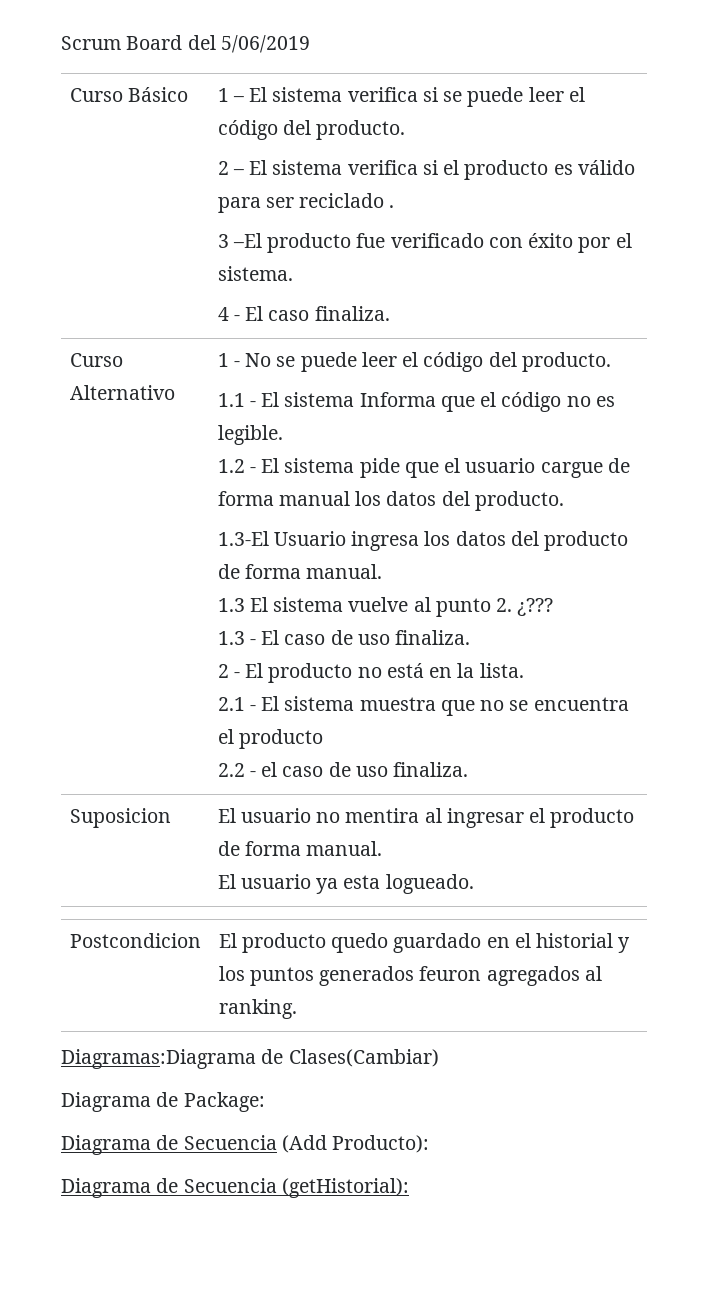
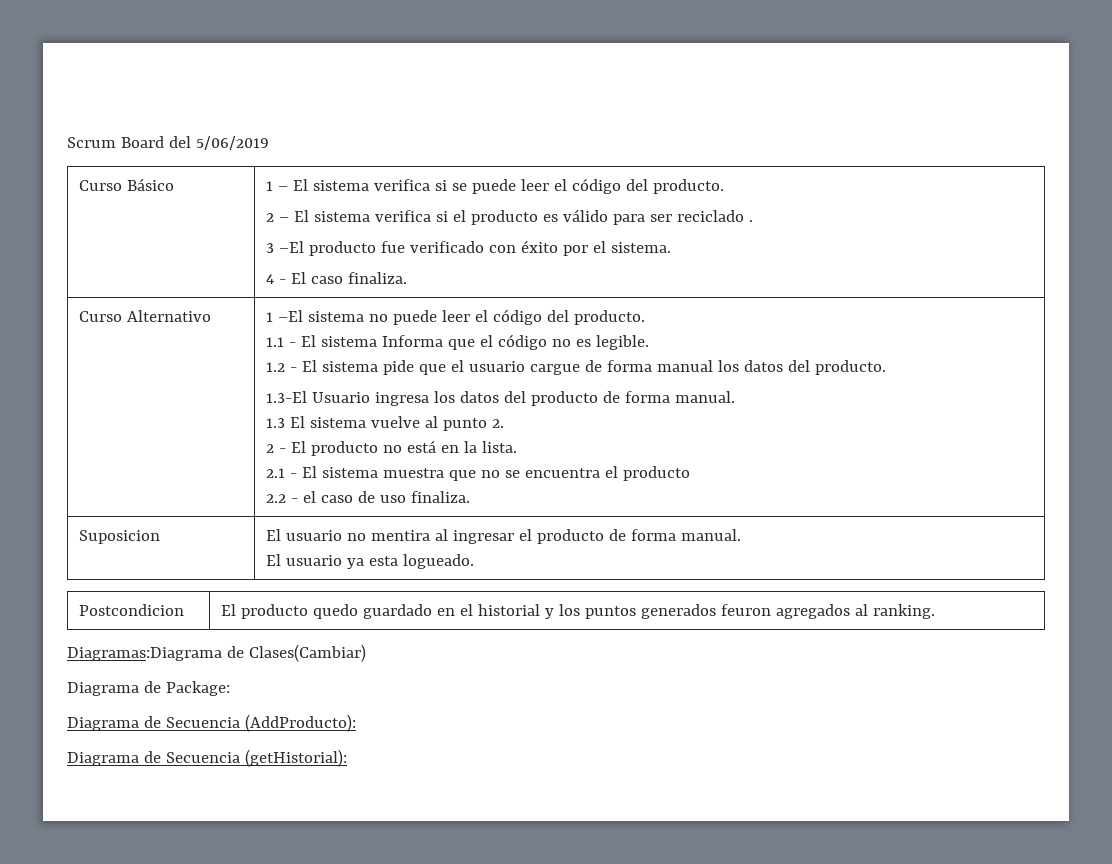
[233,353,296,367] - No se -> [278,310,389,322] –El sistema no
[517,598,554,616] [217,630,471,645] ¿??? // 1.3 - El caso de uso finaliza. -> (505, 423) none
[281,1135,430,1153] (Add Producto): -> [244,714,356,732] (AddProducto):

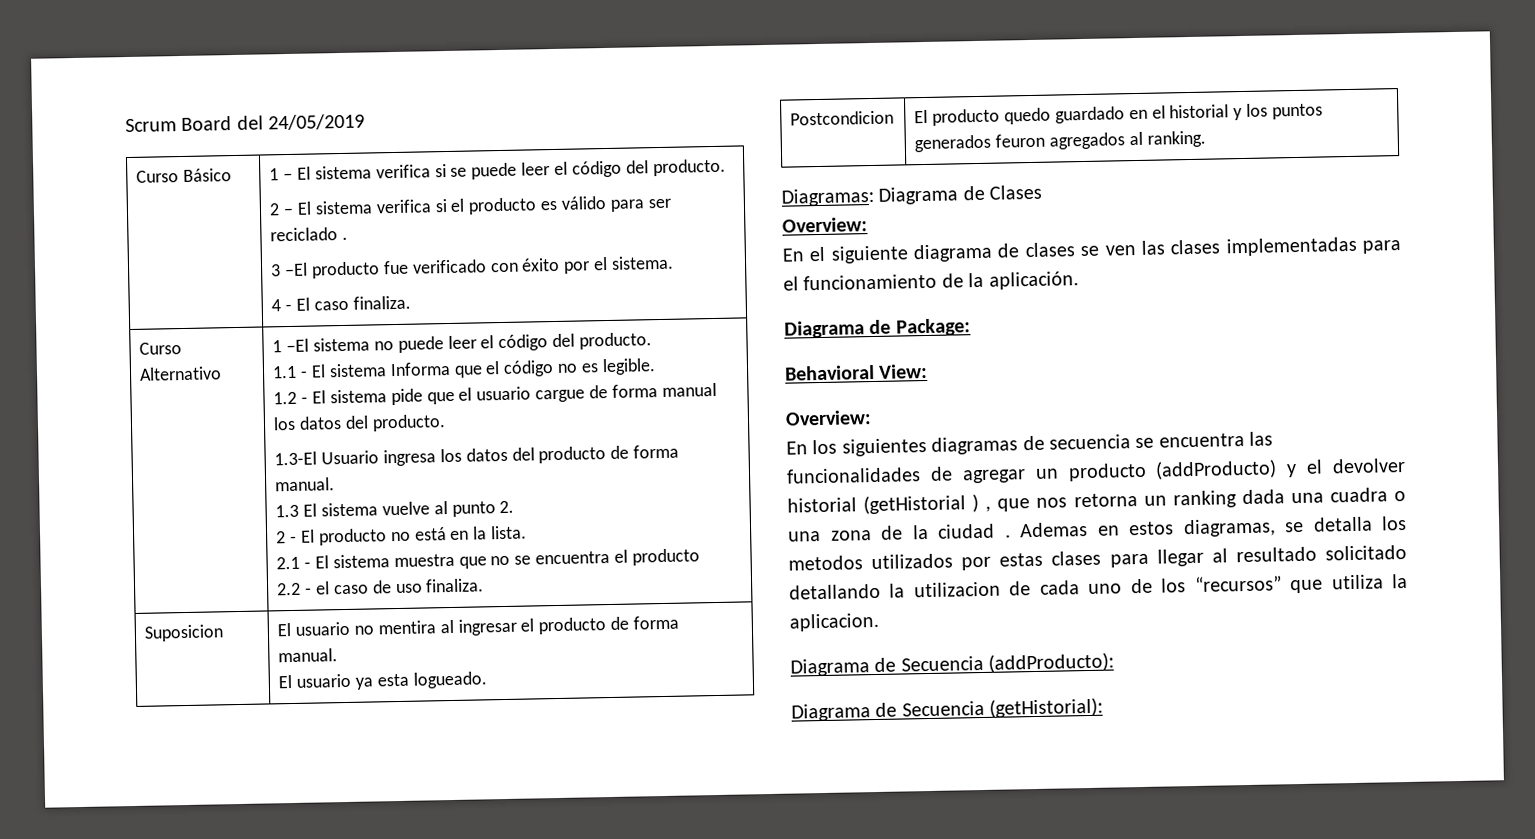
[195,136,269,150] 5/06/2019 -> [268,113,366,131] 24/05/2019
[67,644,366,662] [67,681,230,696] [67,714,356,732] Diagramas:Diagrama de Clases(Cambiar) // Diagrama de Package: // Diagrama de Secuencia (AddProducto): -> [781,184,1043,207] [782,217,868,233] [782,236,1401,264] [783,271,1079,291] [784,318,971,339] [785,363,929,381] [785,410,872,426] [786,431,1274,457] [786,457,1406,484] [787,487,1406,515] [788,515,1407,542] [788,544,1407,571] [789,573,1408,600] [789,612,879,632] [790,652,1115,677] Diagramas: Diagrama de Clases // Overview: // En el siguiente diagrama de clases se ven las clases implementadas para el funcionamiento de la aplicación. // Diagrama de Package: // Behavioral View: // Overview: // En los siguientes diagramas de secuencia se encuentra las funcionalidades de agregar un producto (addProducto) y el devolver historial (getHistorial ) , que nos retorna un ranking dada una cuadra o una zona de la ciudad . Ademas en estos diagramas, se detalla los metodos utilizados por estas clases para llegar al resultado solicitado detallando la utilizacion de cada uno de los “recursos” que utiliza la aplicacion. // Diagrama de Secuencia (addProducto):

